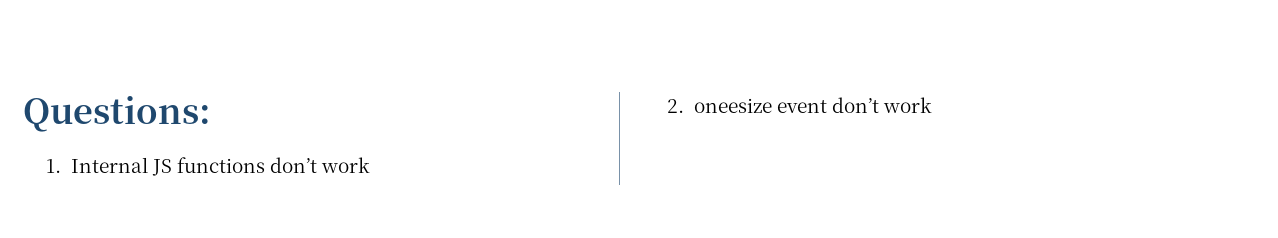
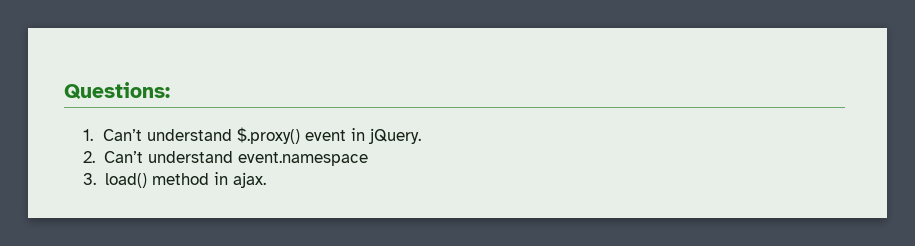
[70,157,371,176] [667,97,933,113] Internal JS functions don’t work // 2. oneesize event don’t work -> [102,127,421,144] [83,151,368,166] [83,172,266,188] Can’t understand $.proxy() event in jQuery. // 2. Can’t understand event.namespace // 3. load() method in ajax.

